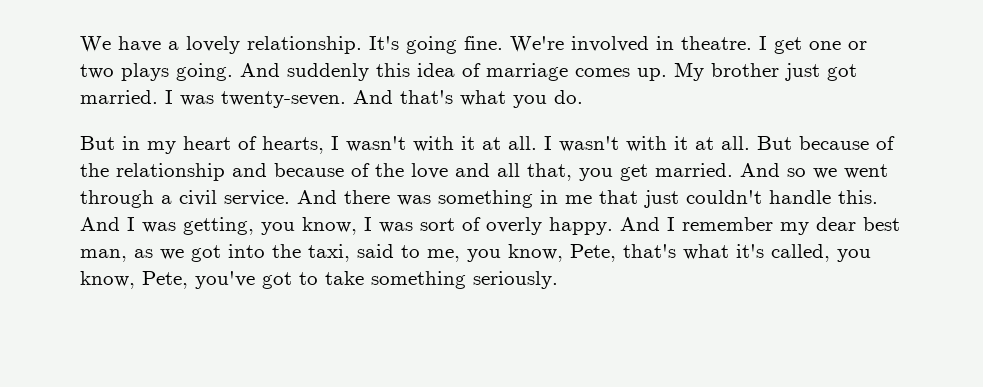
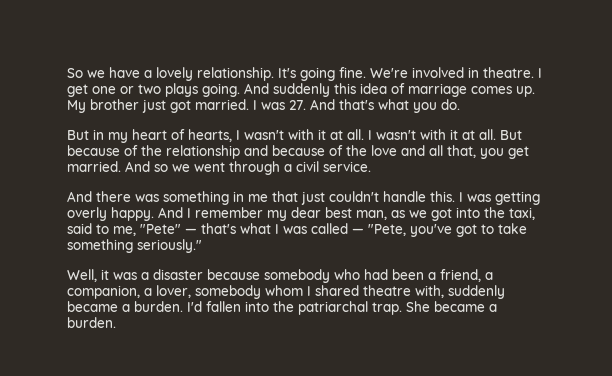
[80,36,111,52] We -> [67,68,105,78] So we
[221,91,346,108] twenty-seven. -> [289,100,306,110] 27.
(290, 198) none -> (371, 166) //
[80,217,481,235] And I was getting, you know, I was sort of -> [459,191,540,205] I was getting
[467,244,871,262] [80,271,188,289] you know, Pete, that's what it's called, you know, Pete, -> [140,223,406,236] "Pete" — that's what I was called — "Pete,
[473,271,558,289] seriously. -> [137,239,202,253] [67,269,493,283] [67,285,505,299] [67,301,497,315] [67,317,116,328] seriously." // Well, it was a disaster because somebody who had been a friend, a companion, a lover, somebody whom I shared theatre with, suddenly became a burden. I'd fallen into the patriarchal trap. She became a burden.

